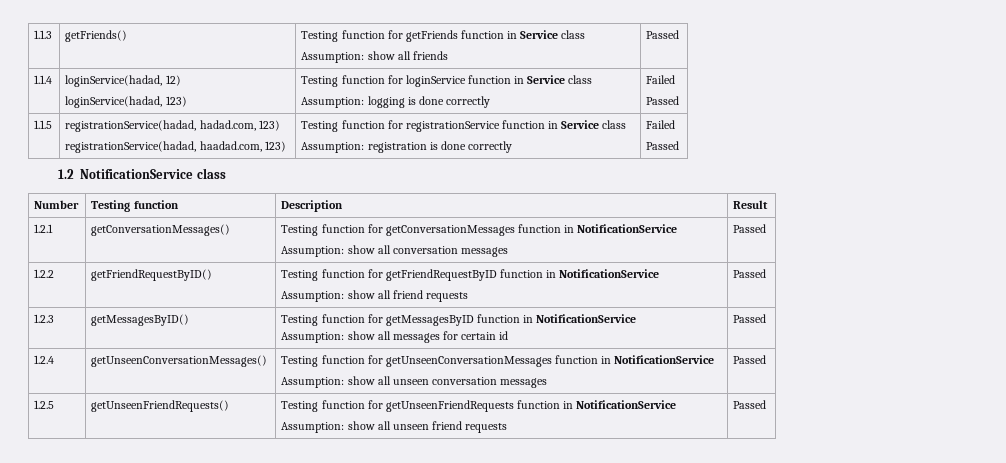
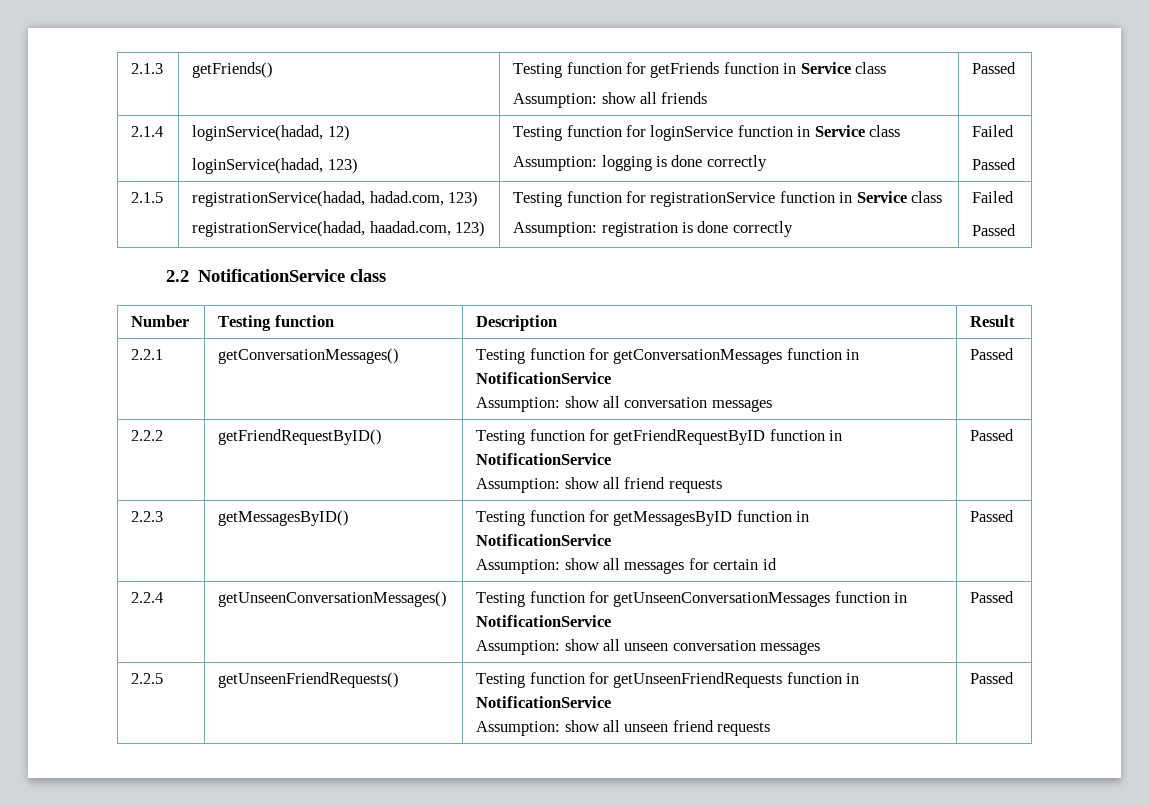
[34,30,53,39] 1.1.3 -> [131,63,164,74] 2.1.3
[34,75,53,84] 1.1.4 -> [131,126,164,137] 2.1.4
[34,120,53,129] 1.1.5 -> [131,192,164,203] 2.1.5
[57,169,74,179] 1.2 -> [165,270,189,282] 2.2
[34,224,54,233] 1.2.1 -> [131,349,164,360] 2.2.1
[34,269,55,278] 1.2.2 -> [131,430,164,441] 2.2.2
[34,314,55,323] 1.2.3 -> [131,511,164,522] 2.2.3
[34,355,55,364] 1.2.4 -> [131,592,164,603] 2.2.4
[34,400,55,409] 1.2.5 -> [131,673,164,684] 2.2.5

